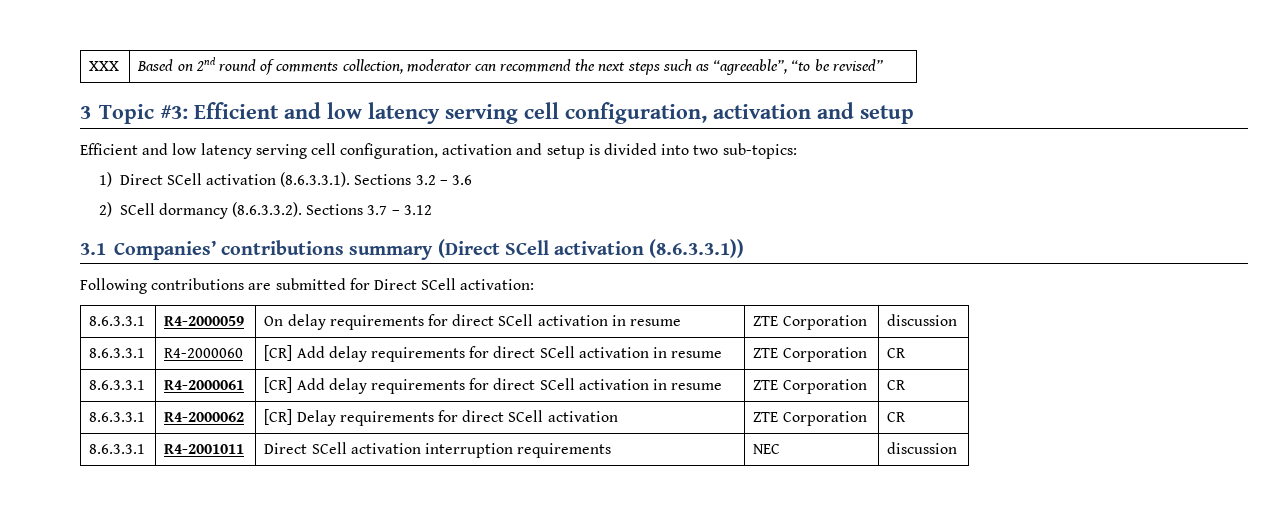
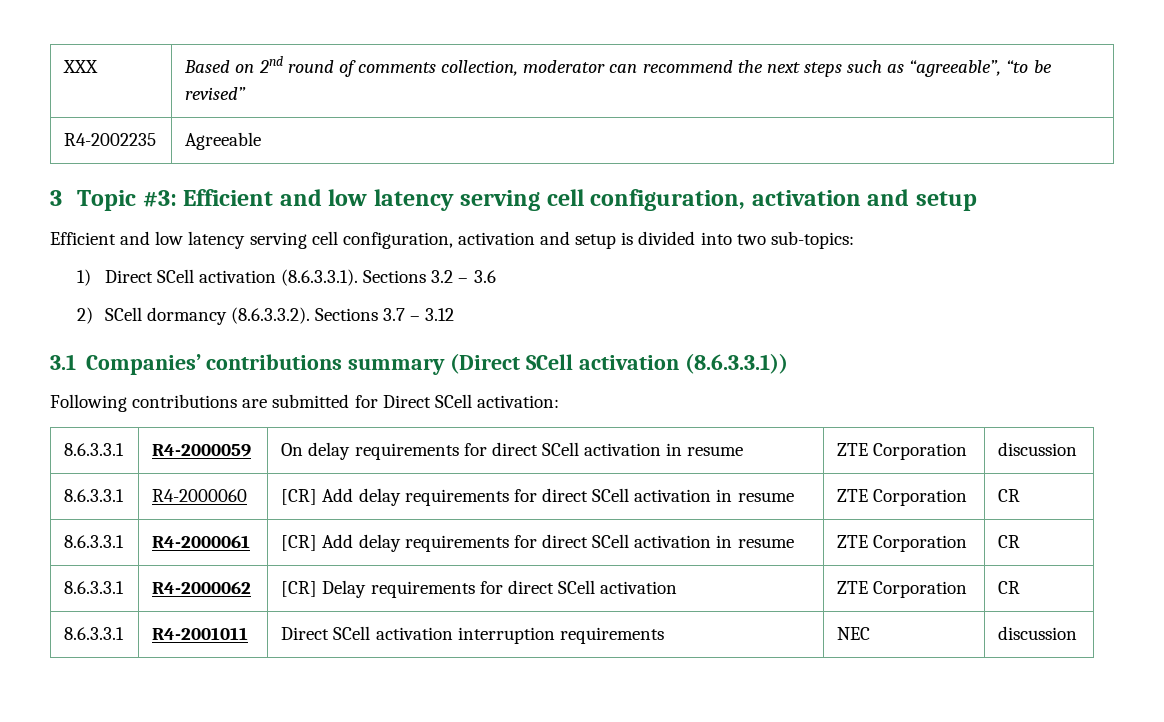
(883, 65) none -> [64,133,157,146] [185,132,262,150] // R4-2002235 | Agreeable

